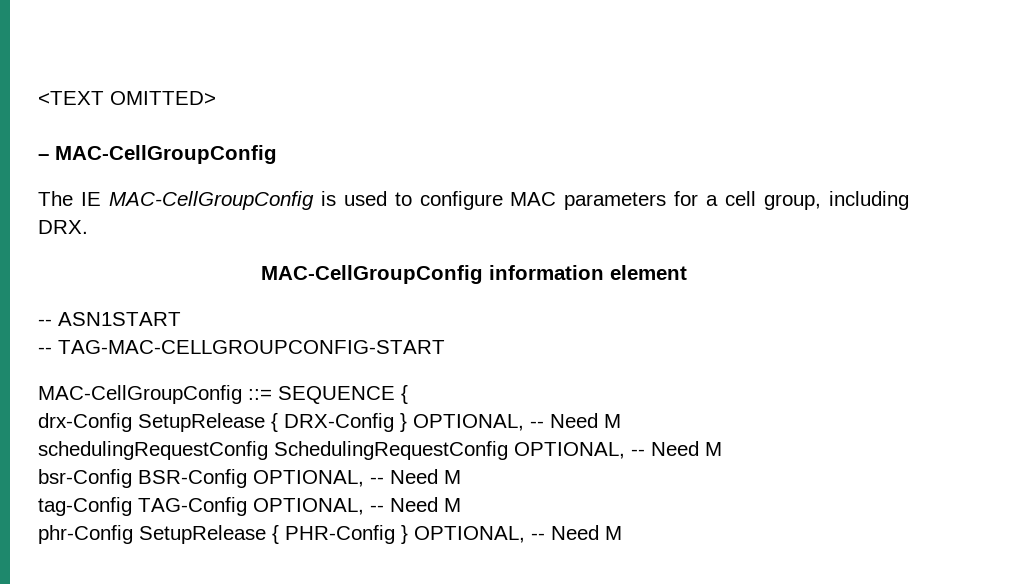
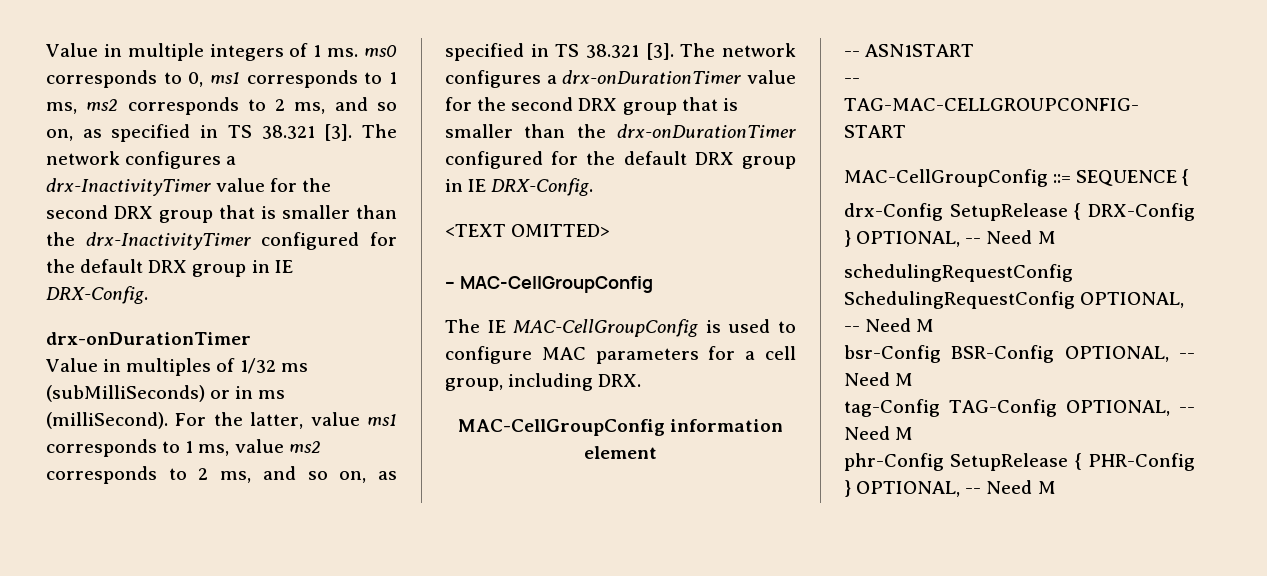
(38, 98) none -> [46,43,397,61] [46,70,397,88] [46,97,397,115] [46,124,397,142] [46,151,237,169] [46,178,332,196] [46,205,397,223] [46,232,398,250] [46,259,293,277] [46,286,148,304] [46,332,251,345] [46,358,308,376] [46,385,286,402] [46,412,397,429] [46,439,321,457] [46,466,398,484] [445,43,796,61] [445,70,796,88] [445,97,738,115] [445,124,797,138] [445,151,796,169] [445,178,594,196] Value in multiple integers of 1 ms. ms0 corresponds to 0, ms1 corresponds to 1 ms, ms2 corresponds to 2 ms, and so on, as specified in TS 38.321 [3]. The network configures a drx-InactivityTimer value for the second DRX group that is smaller than the drx-InactivityTimer configured for the default DRX group in IE DRX-Config. // drx-onDurationTimer // Value in multiples of 1/32 ms (subMilliSeconds) or in ms (milliSecond). For the latter, value ms1 corresponds to 1 ms, value ms2 corresponds to 2 ms, and so on, as specified in TS 38.321 [3]. The network configures a drx-onDurationTimer value for the second DRX group that is smaller than the drx-onDurationTimer configured for the default DRX group in IE DRX-Config. //

